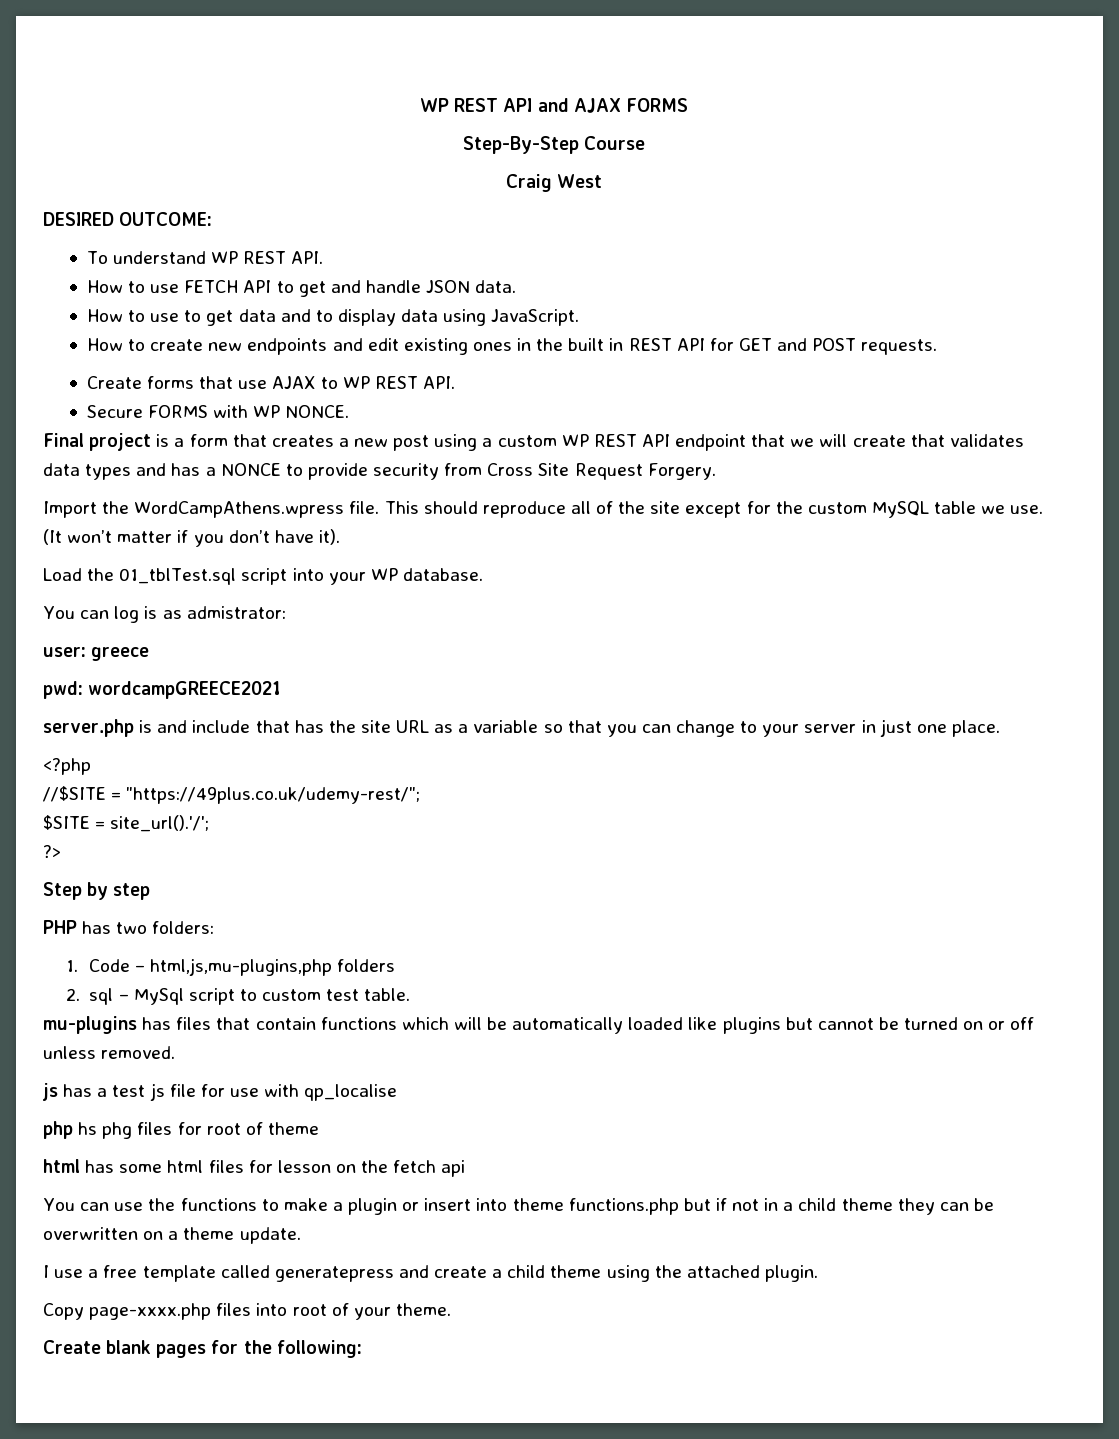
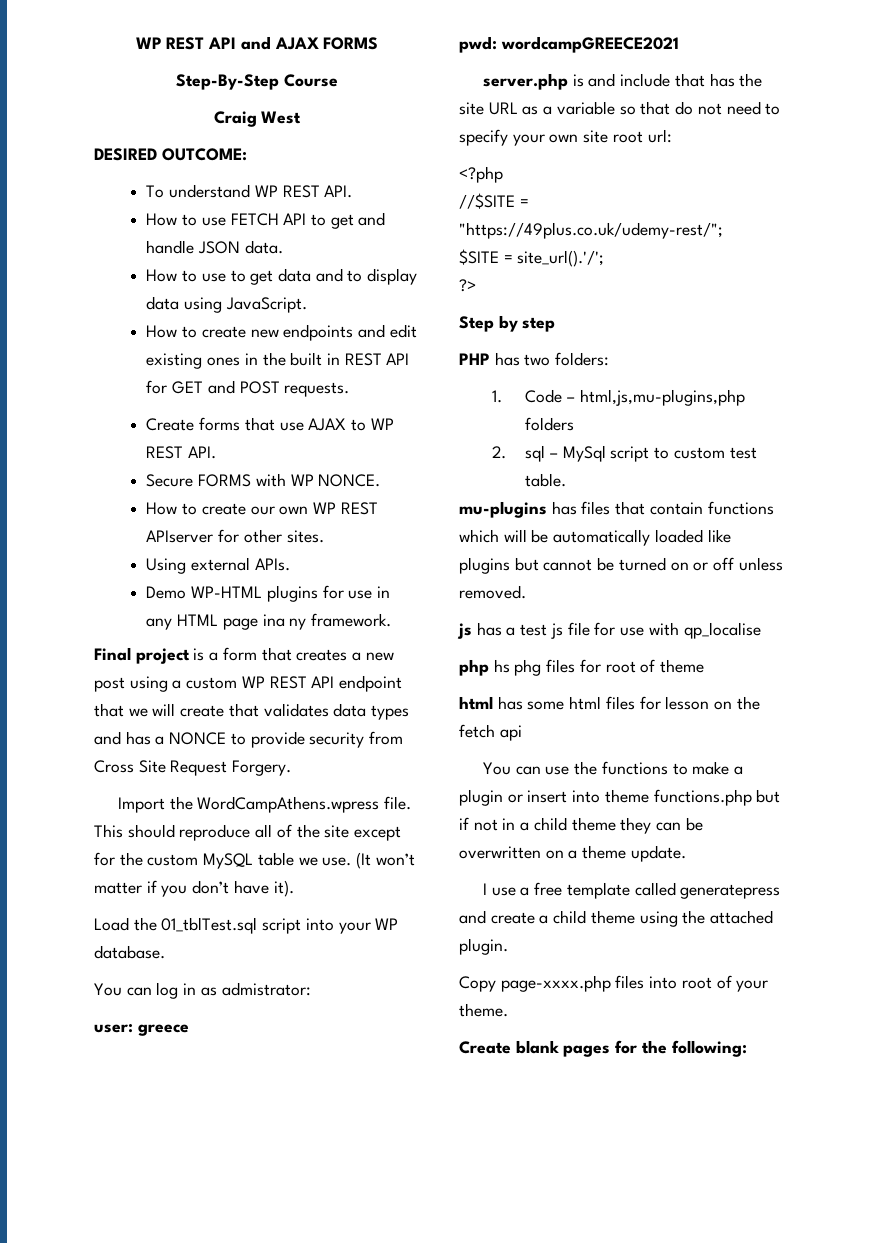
(350, 411) none -> [146,502,378,515] [146,529,324,543] [146,557,290,574] [146,585,391,602] [146,613,392,630] // How to create our own WP REST APIserver for other sites. // Using external APIs. // Demo WP-HTML plugins for use in any HTML page ina ny framework.
[144,606,158,619] is -> [183,983,197,995] in
[606,719,1000,737] you can change to your server in just one place. -> [675,101,781,115] [459,129,672,146] do not need to specify your own site root url:

